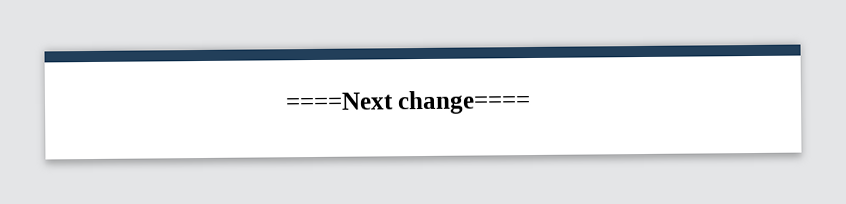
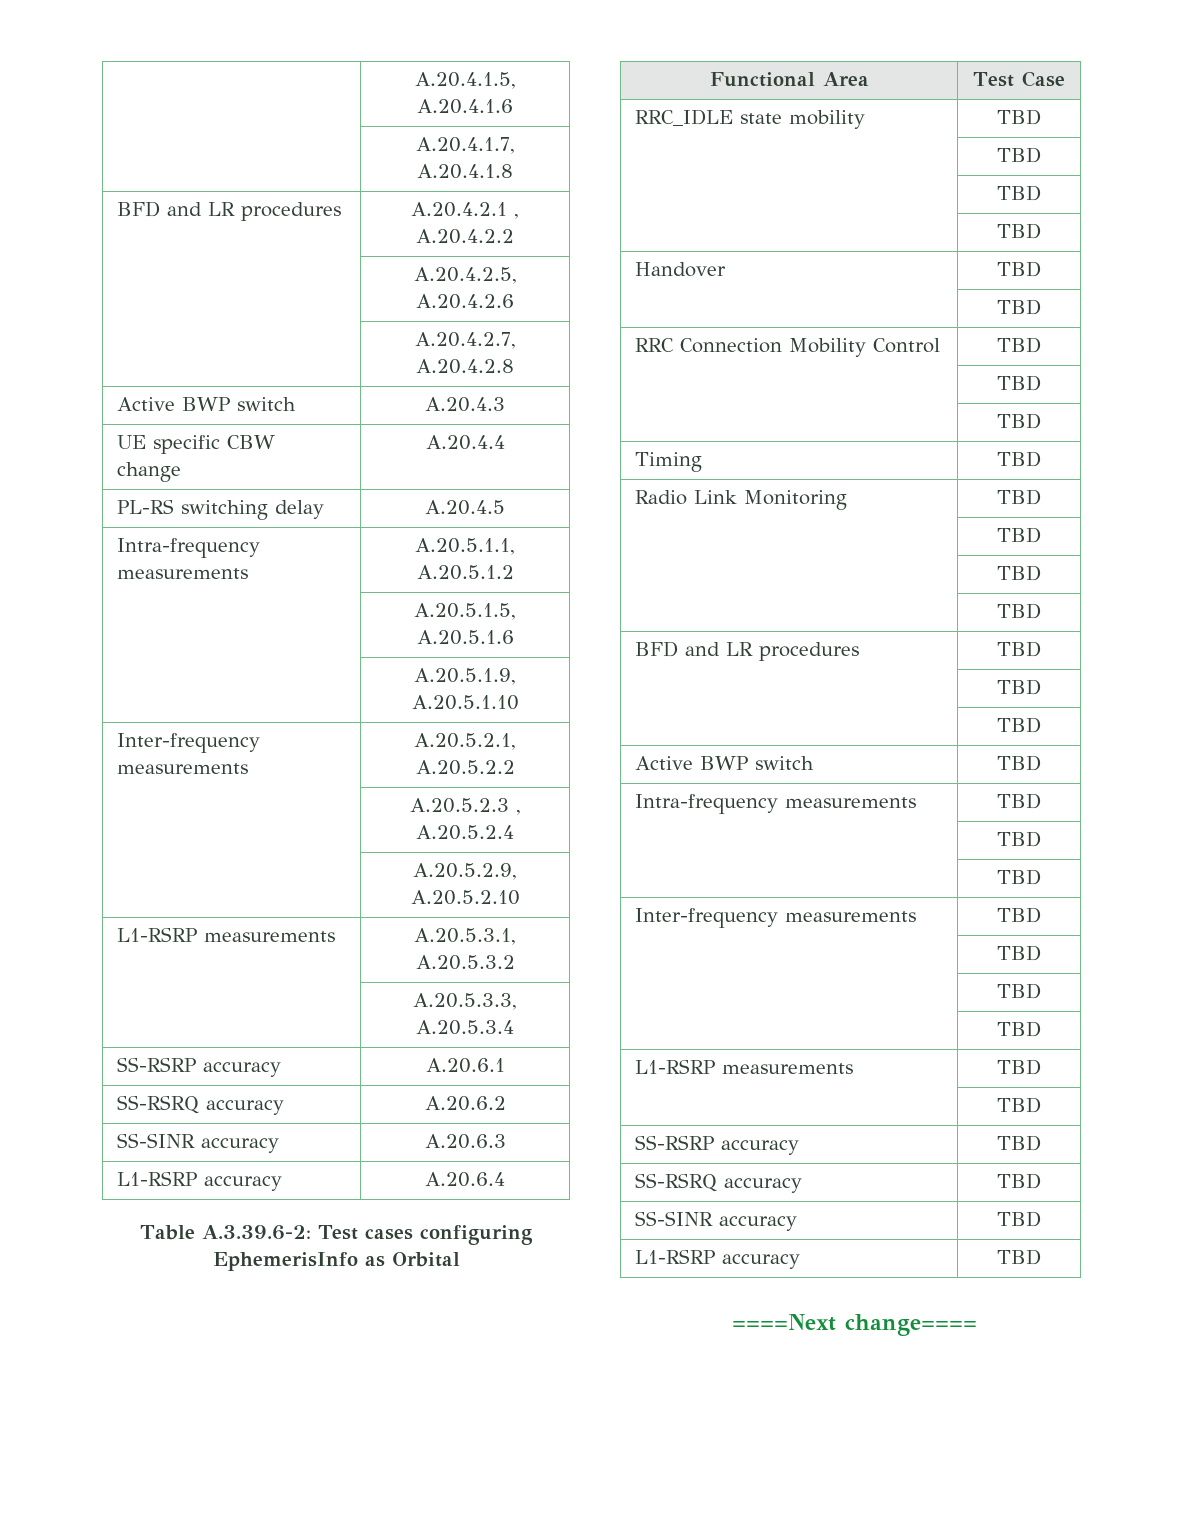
(284, 101) none -> [414,72,516,89] [417,99,513,114] [415,137,515,154] [417,164,513,179] [117,201,342,221] [411,202,519,219] [416,229,514,244] [413,267,517,284] [416,294,514,309] [414,332,516,349] [416,359,514,374] [117,397,297,411] [425,397,506,412] [117,435,276,454] [117,462,182,482] [425,435,505,450] [117,499,325,520] [425,500,506,515] [117,538,261,558] [117,568,249,579] [415,538,515,555] [416,565,514,580] [414,603,516,620] [416,630,514,645] [414,668,516,685] [411,695,519,710] [117,733,261,753] [117,763,249,774] [414,733,516,750] [415,760,515,775] [409,798,521,815] [416,825,514,840] [413,863,517,880] [410,890,520,905] [117,927,336,942] [414,928,516,945] [415,955,515,970] [413,993,517,1010] [416,1020,514,1035] [117,1057,282,1077] [425,1058,505,1073] [117,1095,285,1115] [424,1096,506,1111] [117,1133,280,1153] [424,1134,506,1149] [117,1171,283,1191] [425,1172,506,1187] [139,1225,534,1245] [212,1252,460,1271] [709,72,869,87] [973,71,1065,87] [635,109,866,129] [997,109,1041,125] [997,147,1041,163] [997,185,1041,201] [997,223,1041,239] [635,262,727,277] [997,261,1041,277] [997,299,1041,315] [635,338,941,357] [997,337,1041,353] [997,375,1041,391] [997,413,1041,429] [635,452,703,472] [997,451,1041,467] [635,490,848,510] [997,489,1041,505] [997,527,1041,543] [997,565,1041,581] [997,603,1041,619] [635,641,860,661] [997,641,1041,657] [997,679,1041,695] [997,717,1041,733] [635,756,815,770] [997,755,1041,771] [635,794,917,814] [997,793,1041,809] [997,831,1041,847] [997,869,1041,885] [635,908,917,928] [997,907,1041,923] [997,945,1041,961] [997,983,1041,999] [997,1021,1041,1037] [635,1059,854,1074] [997,1059,1041,1075] [997,1097,1041,1113] [635,1135,800,1155] [997,1135,1041,1151] [635,1173,803,1193] [997,1173,1041,1189] [635,1211,798,1231] [997,1211,1041,1227] [635,1249,801,1269] [997,1249,1041,1265] | A.20.4.1.5, A.20.4.1.6 // | A.20.4.1.7, A.20.4.1.8 // BFD and LR procedures | A.20.4.2.1 , A.20.4.2.2 // | A.20.4.2.5, A.20.4.2.6 // | A.20.4.2.7, A.20.4.2.8 // Active BWP switch | A.20.4.3 // UE specific CBW change | A.20.4.4 // PL-RS switching delay | A.20.4.5 // Intra-frequency measurements | A.20.5.1.1, A.20.5.1.2 // | A.20.5.1.5, A.20.5.1.6 // | A.20.5.1.9, A.20.5.1.10 // Inter-frequency measurements | A.20.5.2.1, A.20.5.2.2 // | A.20.5.2.3 , A.20.5.2.4 // | A.20.5.2.9, A.20.5.2.10 // L1-RSRP measurements | A.20.5.3.1, A.20.5.3.2 // | A.20.5.3.3, A.20.5.3.4 // SS-RSRP accuracy | A.20.6.1 // SS-RSRQ accuracy | A.20.6.2 // SS-SINR accuracy | A.20.6.3 // L1-RSRP accuracy | A.20.6.4 // Table A.3.39.6-2: Test cases configuring EphemerisInfo as Orbital // Functional Area | Test Case // RRC_IDLE state mobility | TBD // | TBD // | TBD // | TBD // Handover | TBD // | TBD // RRC Connection Mobility Control | TBD // | TBD // | TBD // Timing | TBD // Radio Link Monitoring | TBD // | TBD // | TBD // | TBD // BFD and LR procedures | TBD // | TBD // | TBD // Active BWP switch | TBD // Intra-frequency measurements | TBD // | TBD // | TBD // Inter-frequency measurements | TBD // | TBD // | TBD // | TBD // L1-RSRP measurements | TBD // | TBD // SS-RSRP accuracy | TBD // SS-RSRQ accuracy | TBD // SS-SINR accuracy | TBD // L1-RSRP accuracy | TBD //

